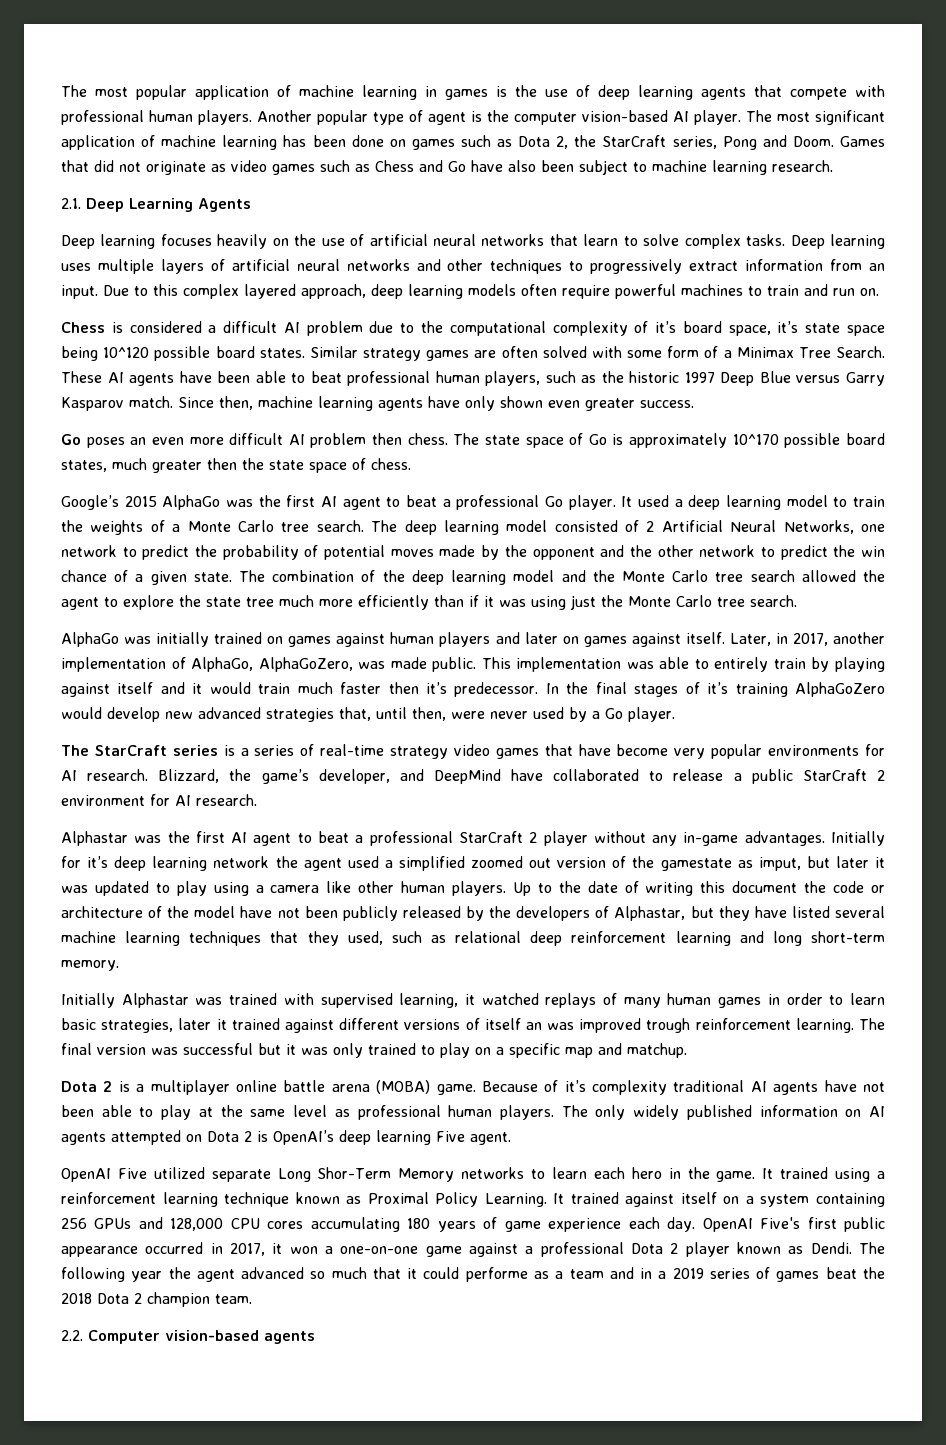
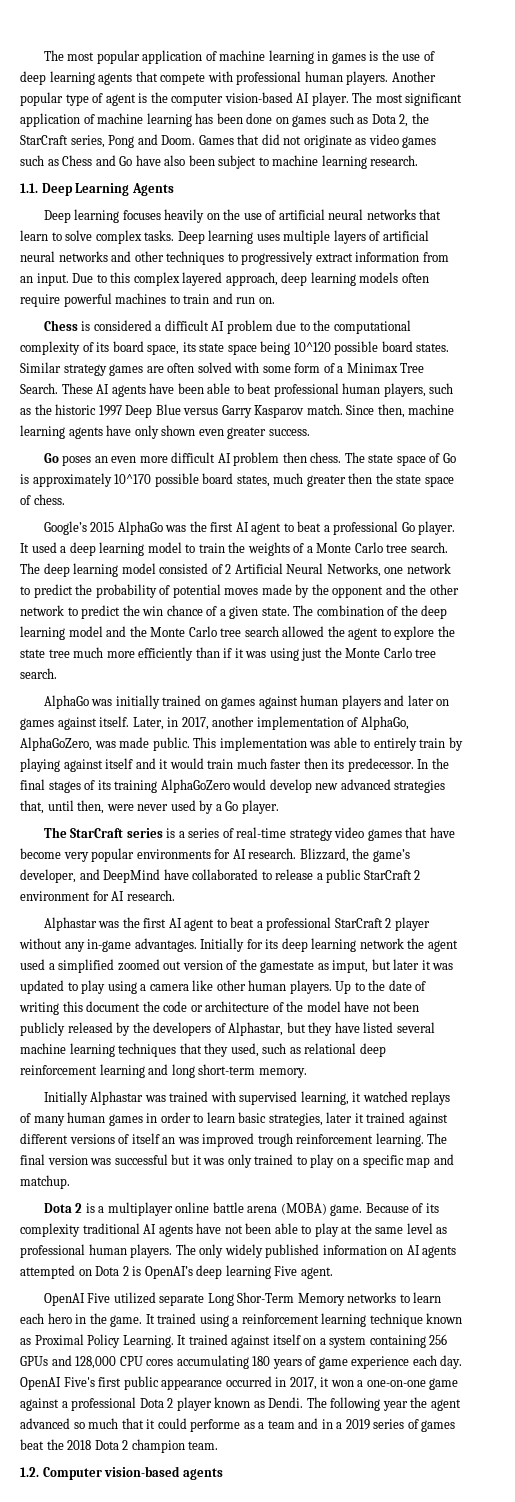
[61,198,81,209] 2.1. -> [20,183,38,193] 1.1.
[655,321,677,333] it’s -> [96,342,110,352] its
[777,321,799,333] it’s -> [182,342,196,352] its
[426,682,448,694] it’s -> [331,759,345,769] its
[707,682,729,694] it’s -> [97,780,111,790] its
[87,856,109,868] it’s -> [265,939,279,949] its
[564,1080,586,1092] it’s -> [425,1203,439,1213] its
[61,1330,83,1341] 2.2. -> [20,1467,39,1477] 1.2.

